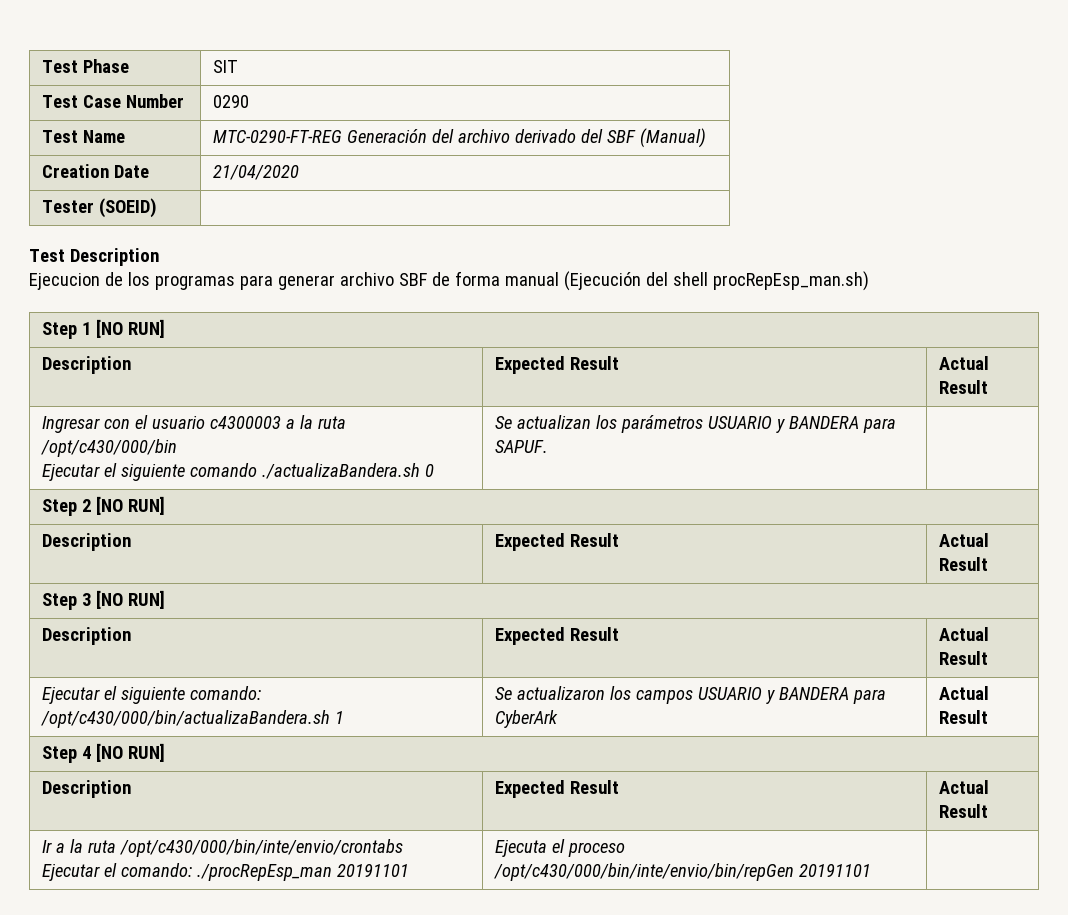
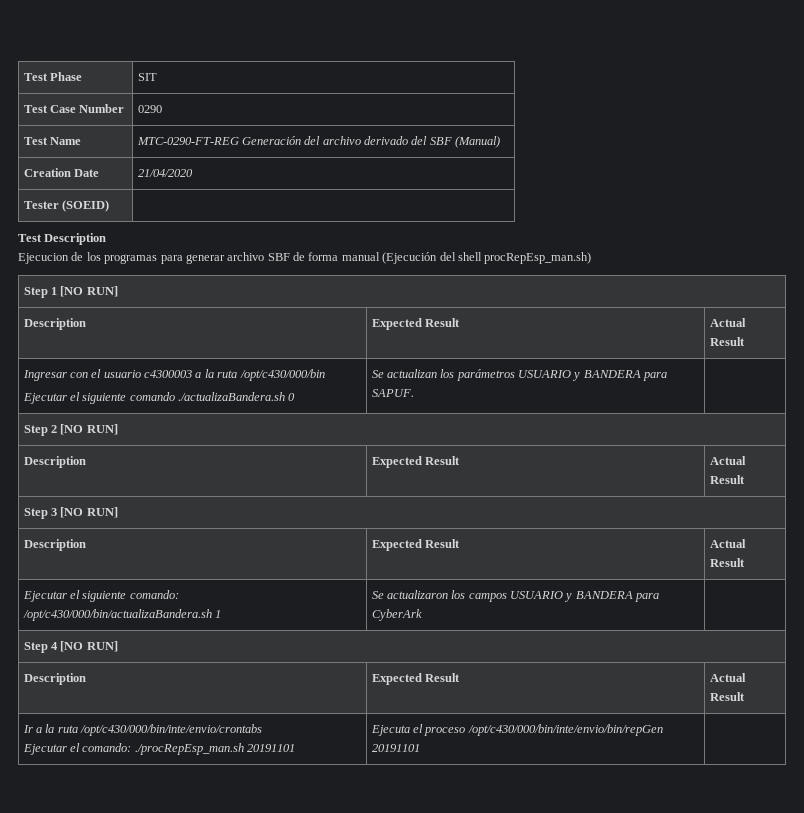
[938,686,989,700] [938,710,988,724] Actual Result -> (422, 615) none
[196,864,332,881] ./procRepEsp_man -> [134,743,244,755] ./procRepEsp_man.sh

